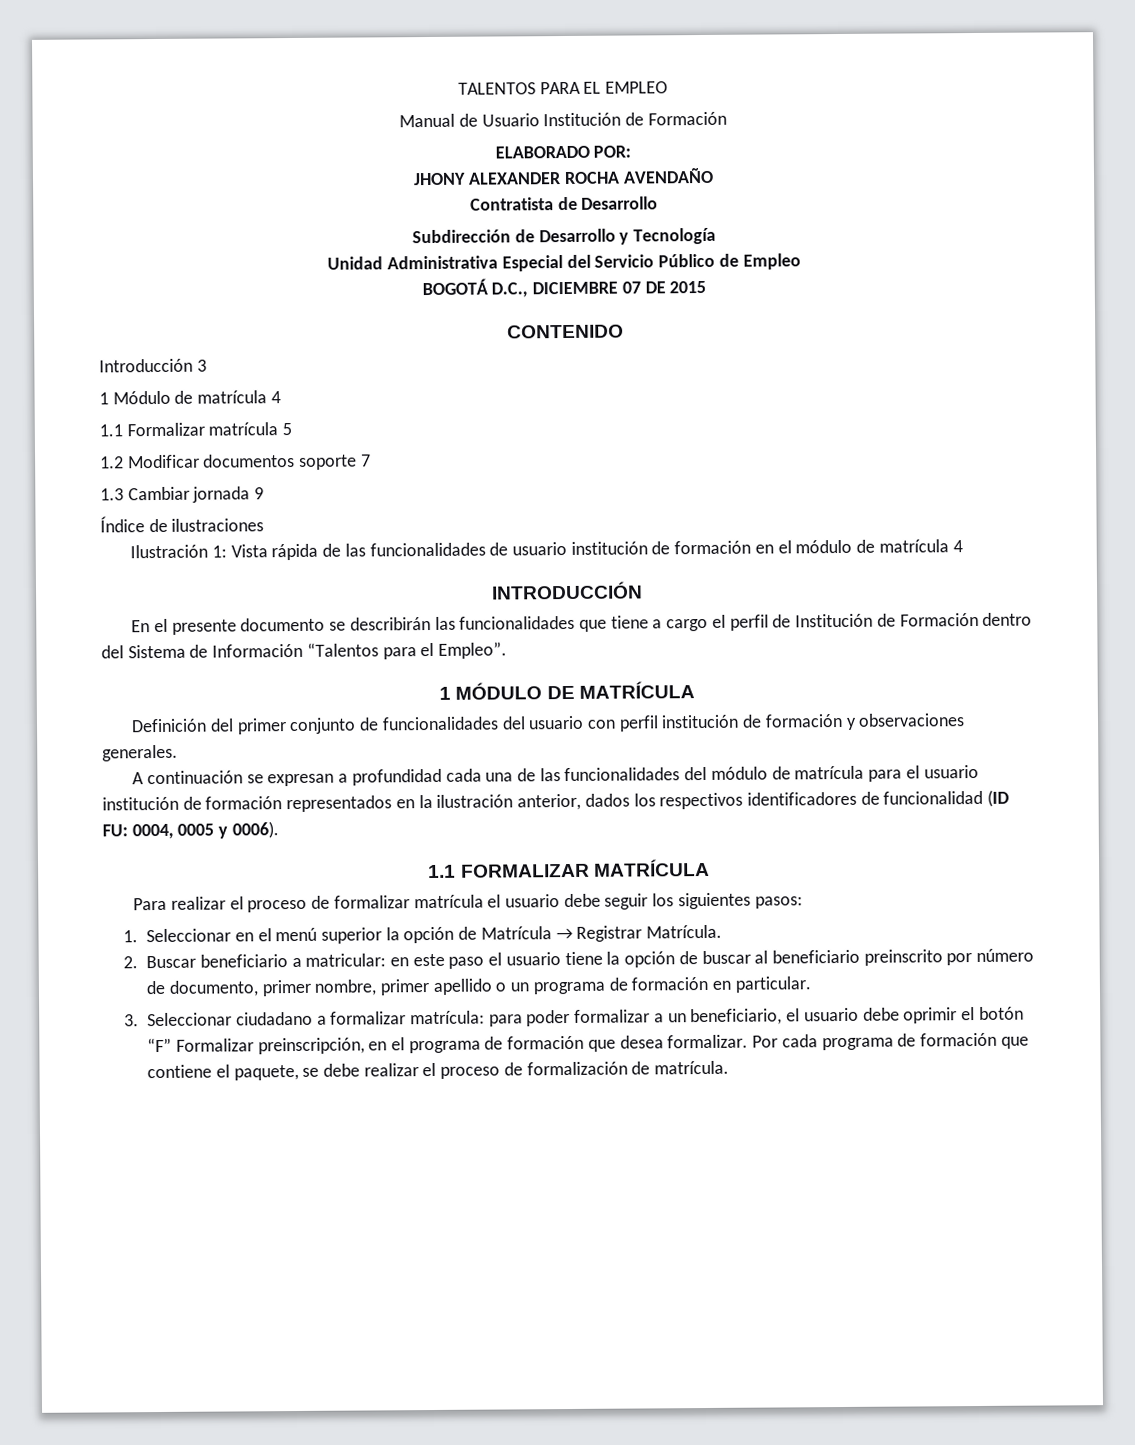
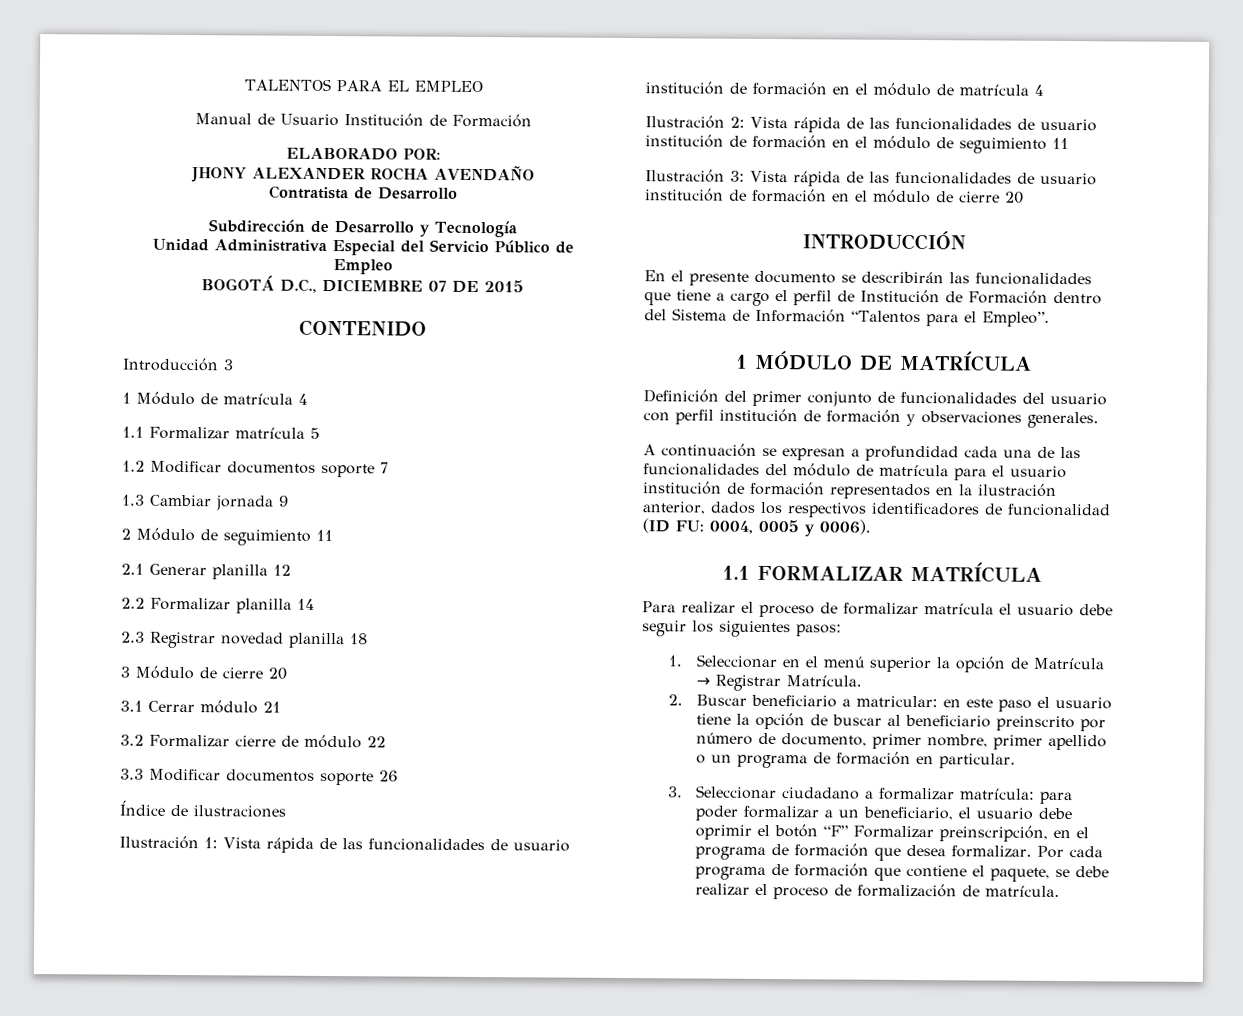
(265, 493) none -> [121,527,333,546] [121,563,291,580] [121,597,315,614] [121,631,368,649] [120,665,287,680] [120,700,281,714] [120,734,386,749] [120,768,398,786] // 2 Módulo de seguimiento 11 // 2.1 Generar planilla 12 // 2.2 Formalizar planilla 14 // 2.3 Registrar novedad planilla 18 // 3 Módulo de cierre 20 // 3.1 Cerrar módulo 21 // 3.2 Formalizar cierre de módulo 22 // 3.3 Modificar documentos soporte 26
(963, 546) none -> [645,115,1097,133] [645,134,1069,154] [645,169,1097,187] [645,188,1024,204] // Ilustración 2: Vista rápida de las funcionalidades de usuario institución de formación en el módulo de seguimiento 11 // Ilustración 3: Vista rápida de las funcionalidades de usuario institución de formación en el módulo de cierre 20

